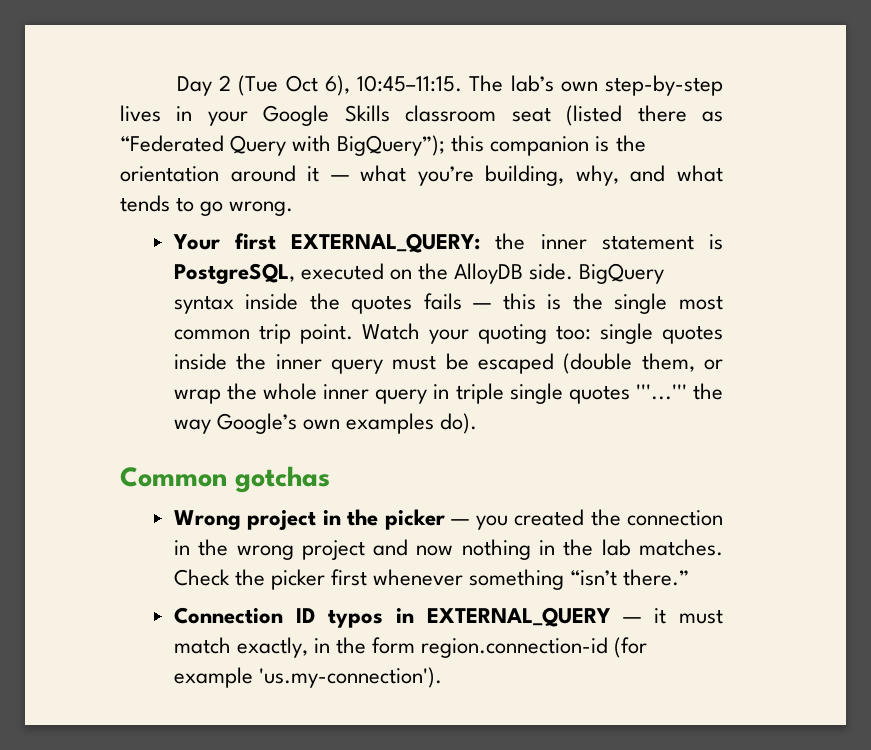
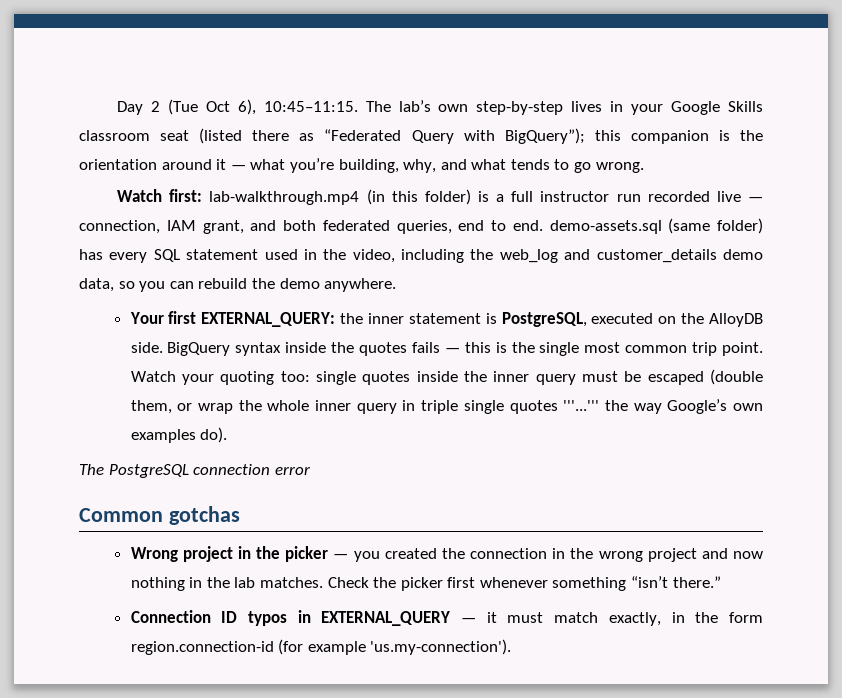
(294, 208) none -> [117,189,763,205] [79,218,763,234] [79,249,763,263] [79,278,397,292] // Watch first: lab-walkthrough.mp4 (in this folder) is a full instructor run recorded live — connection, IAM grant, and both federated queries, end to end. demo-assets.sql (same folder) has every SQL statement used in the video, including the web_log and customer_details demo data, so you can rebuild the demo anywhere.
(478, 423) none -> [79,464,310,478] // The PostgreSQL connection error

